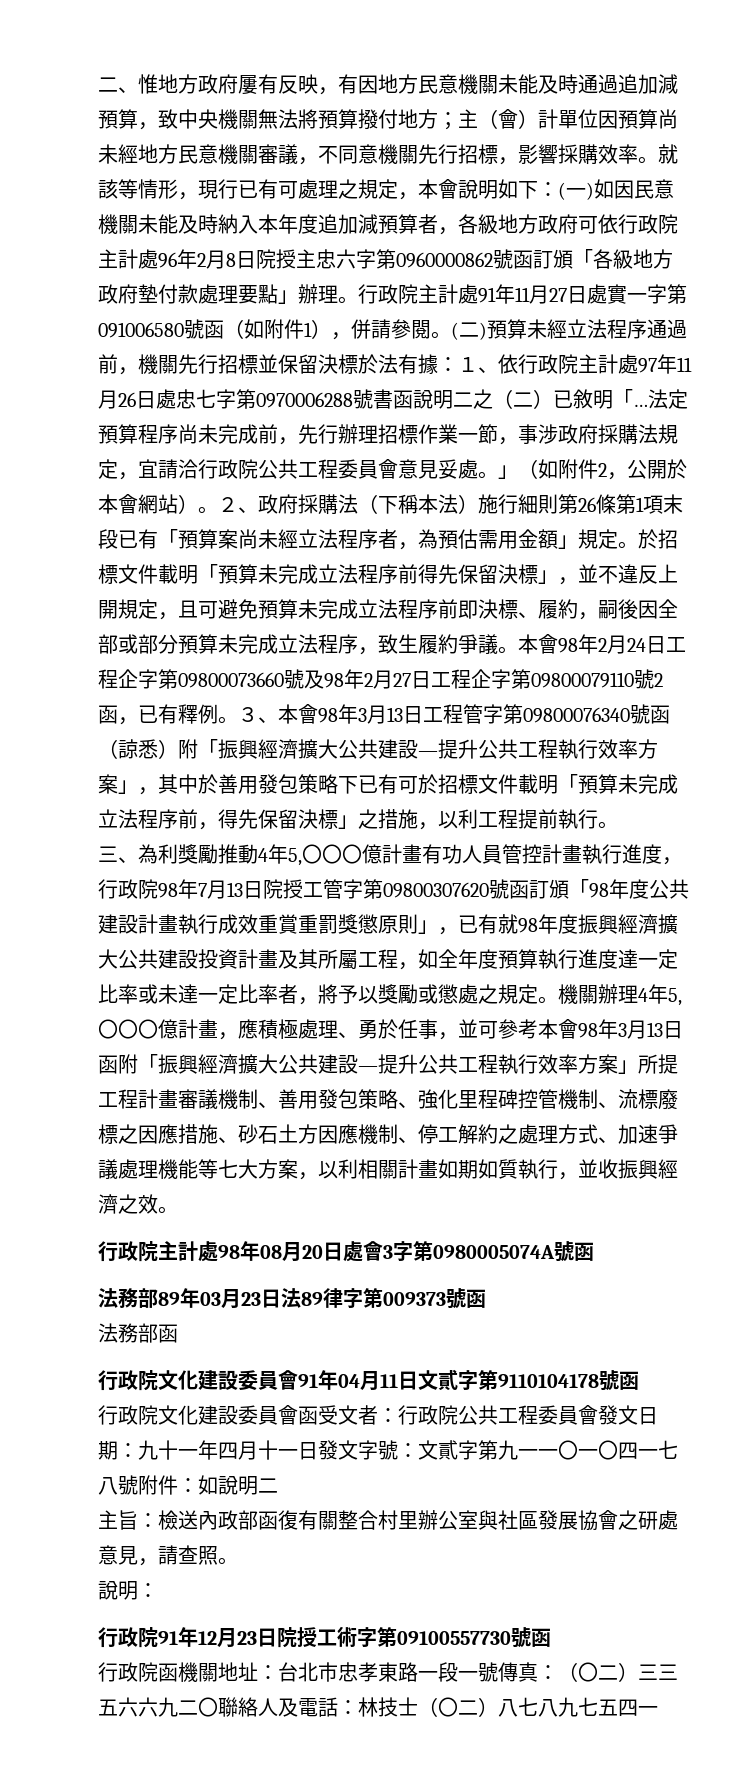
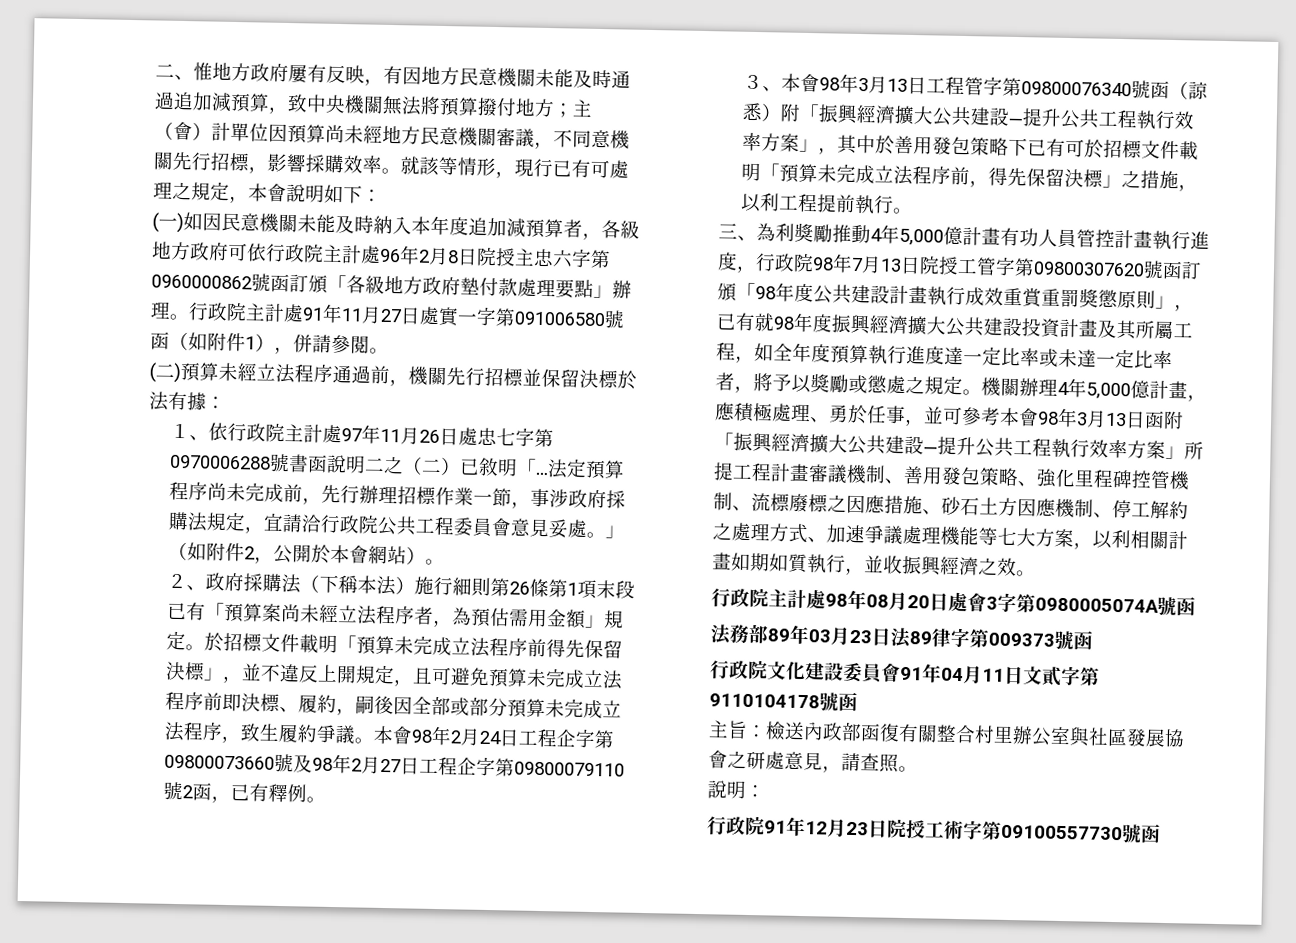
(558, 189) none -> (383, 195) //
(451, 335) none -> (390, 351) //
(458, 364) none -> (227, 402) //
(218, 510) none -> (446, 562) //
(238, 720) none -> (327, 799) //
[287,844,362,866] 5,〇〇〇 -> [899,228,945,246] 5,000
[667,988,682,1006] [97,1019,158,1039] 5,〇〇〇 -> [1086,382,1132,400] 5,000
[97,1323,178,1343] // 法務部函 -> (1095, 640) none
[97,1405,658,1425] [97,1440,678,1460] [97,1475,278,1495] // 行政院文化建設委員會函受文者：行政院公共工程委員會發文日期：九十一年四月十一日發文字號：文貳字第九一一〇一〇四一七八號附件：如說明二 -> (859, 701) none
[97,1662,678,1682] [97,1697,658,1717] // 行政院函機關地址：台北市忠孝東路一段一號傳真：（〇二）三三五六六九二〇聯絡人及電話：林技士（〇二）八七八九七五四一 -> (1162, 833) none

